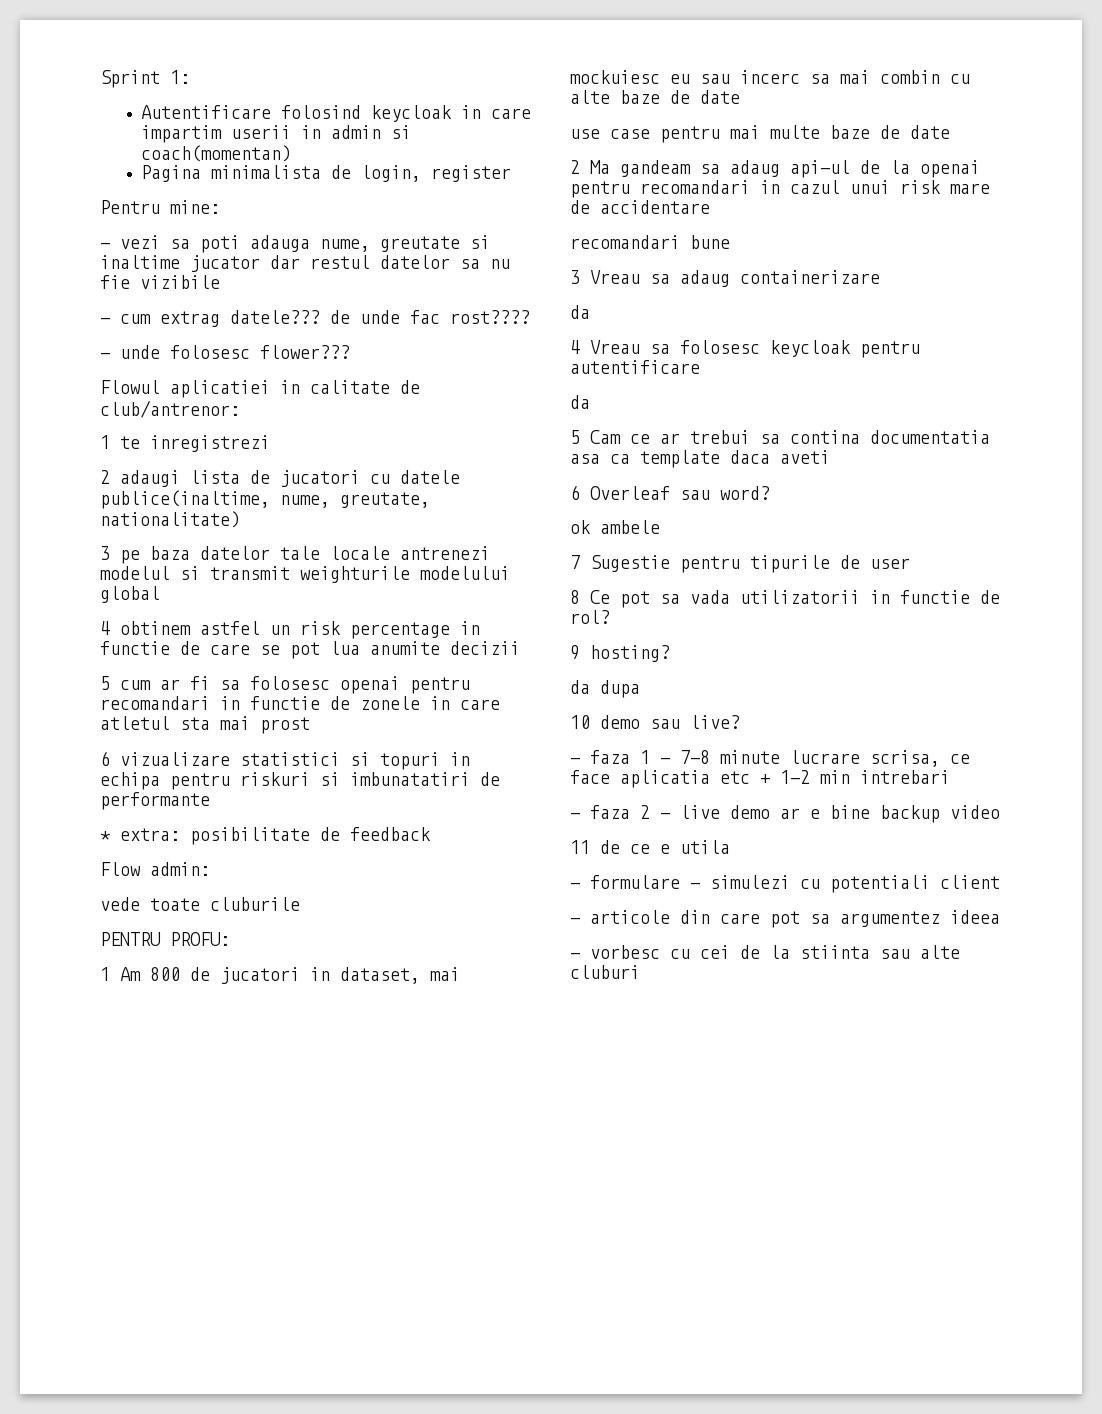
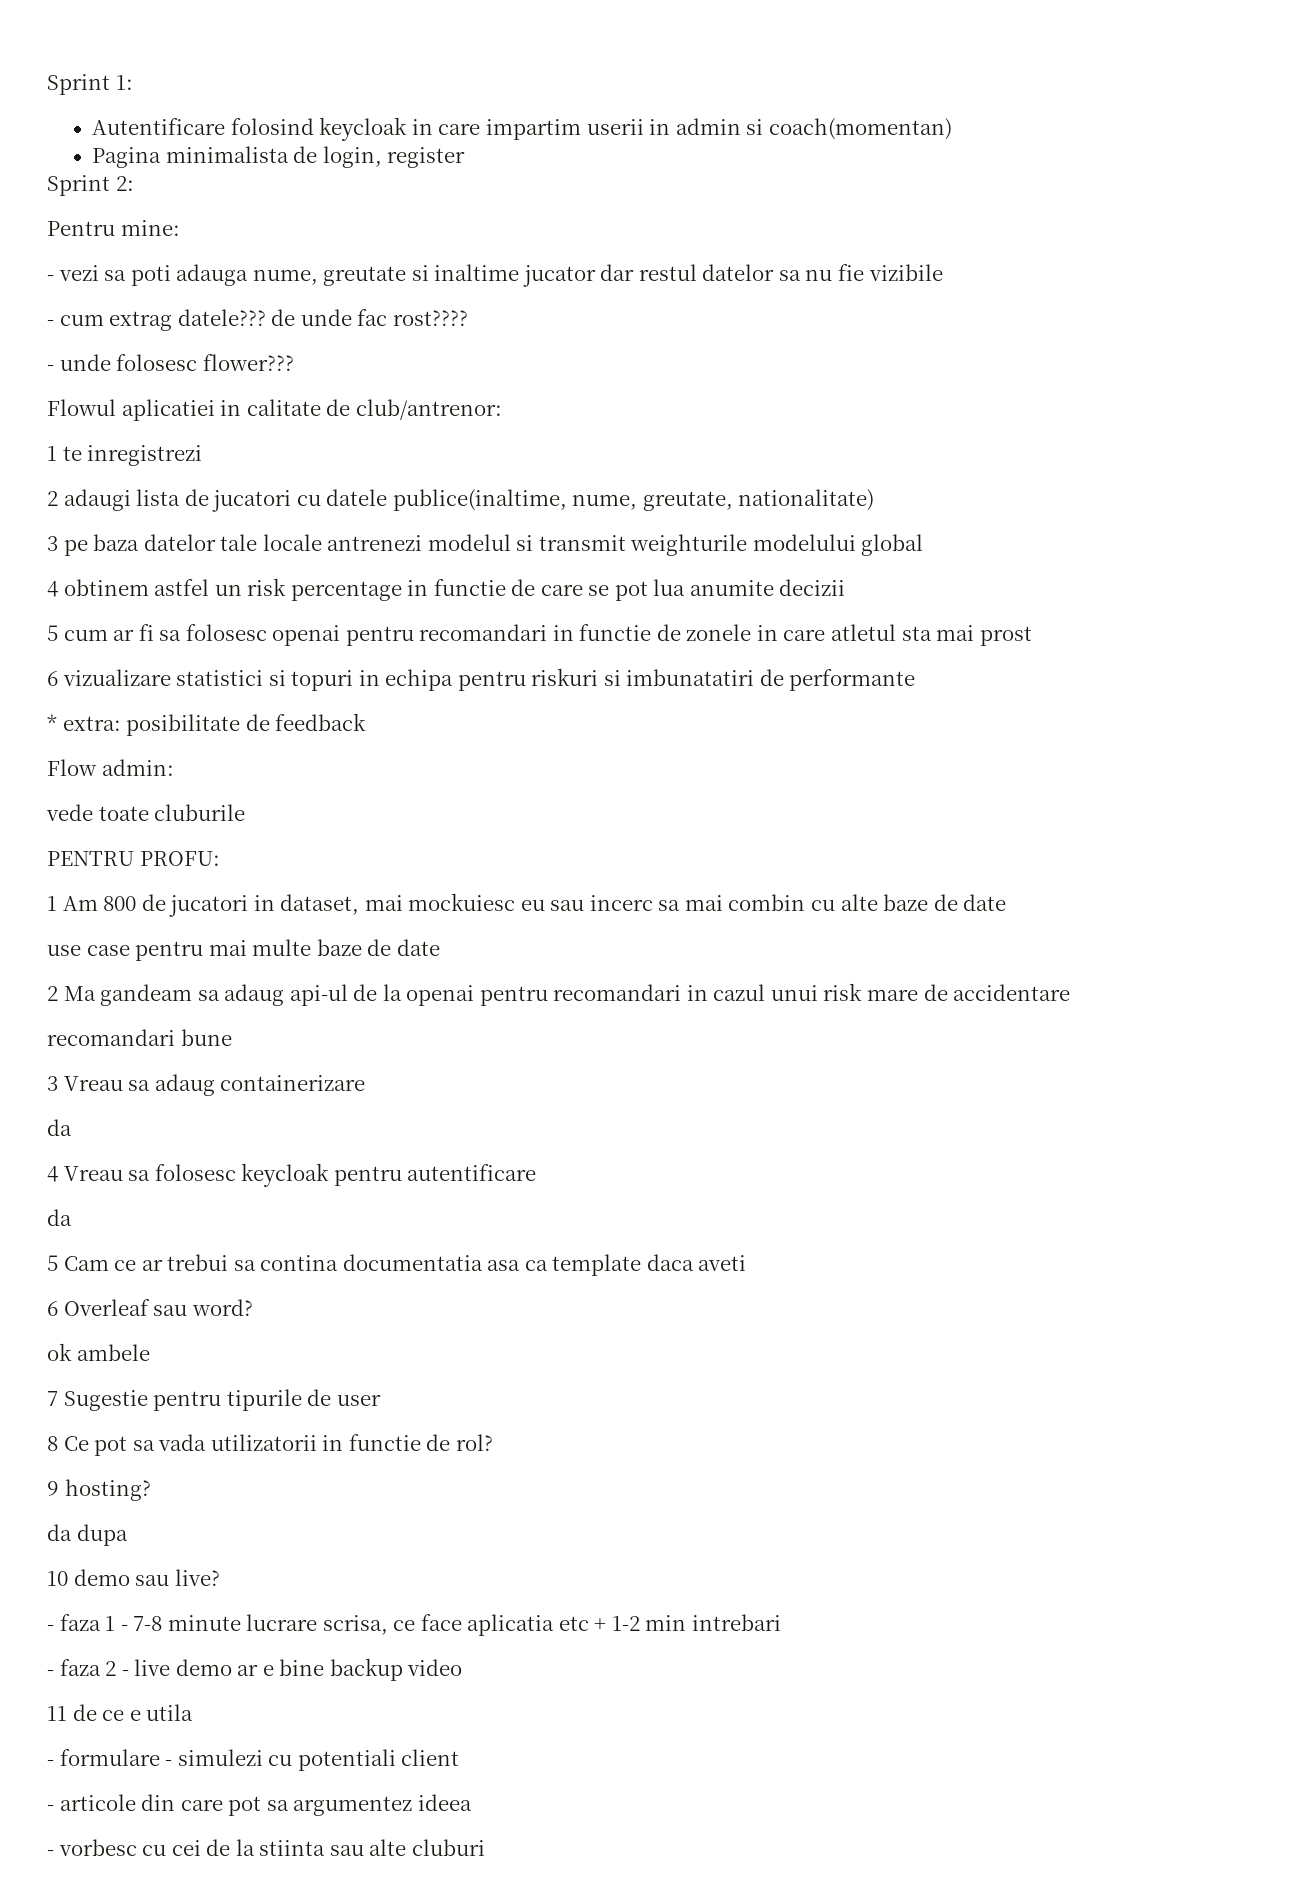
(511, 173) none -> [47,175,134,196] // Sprint 2:

